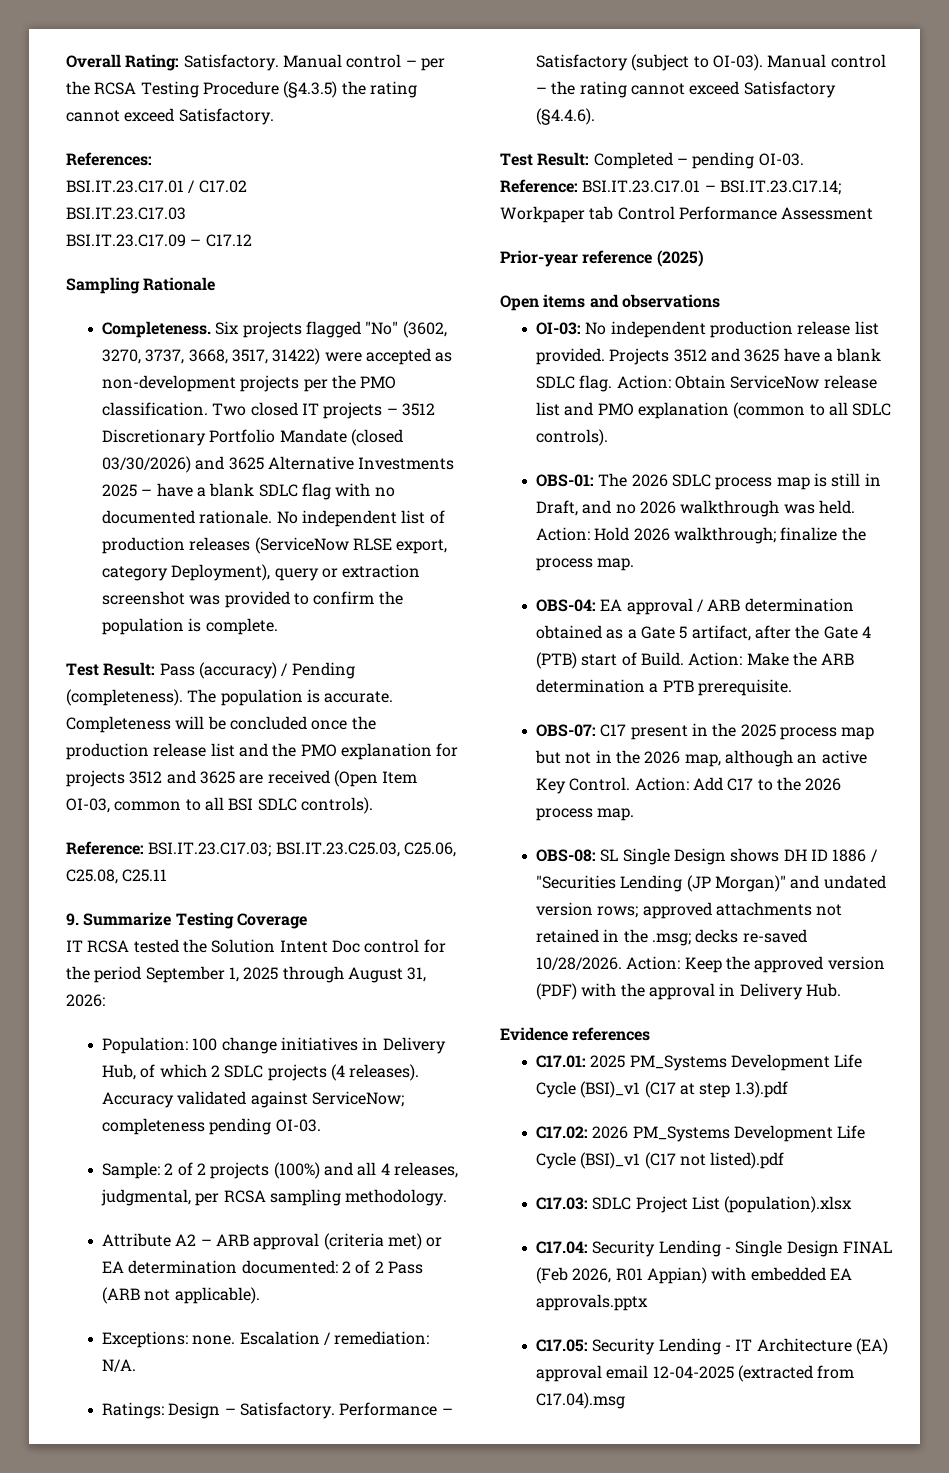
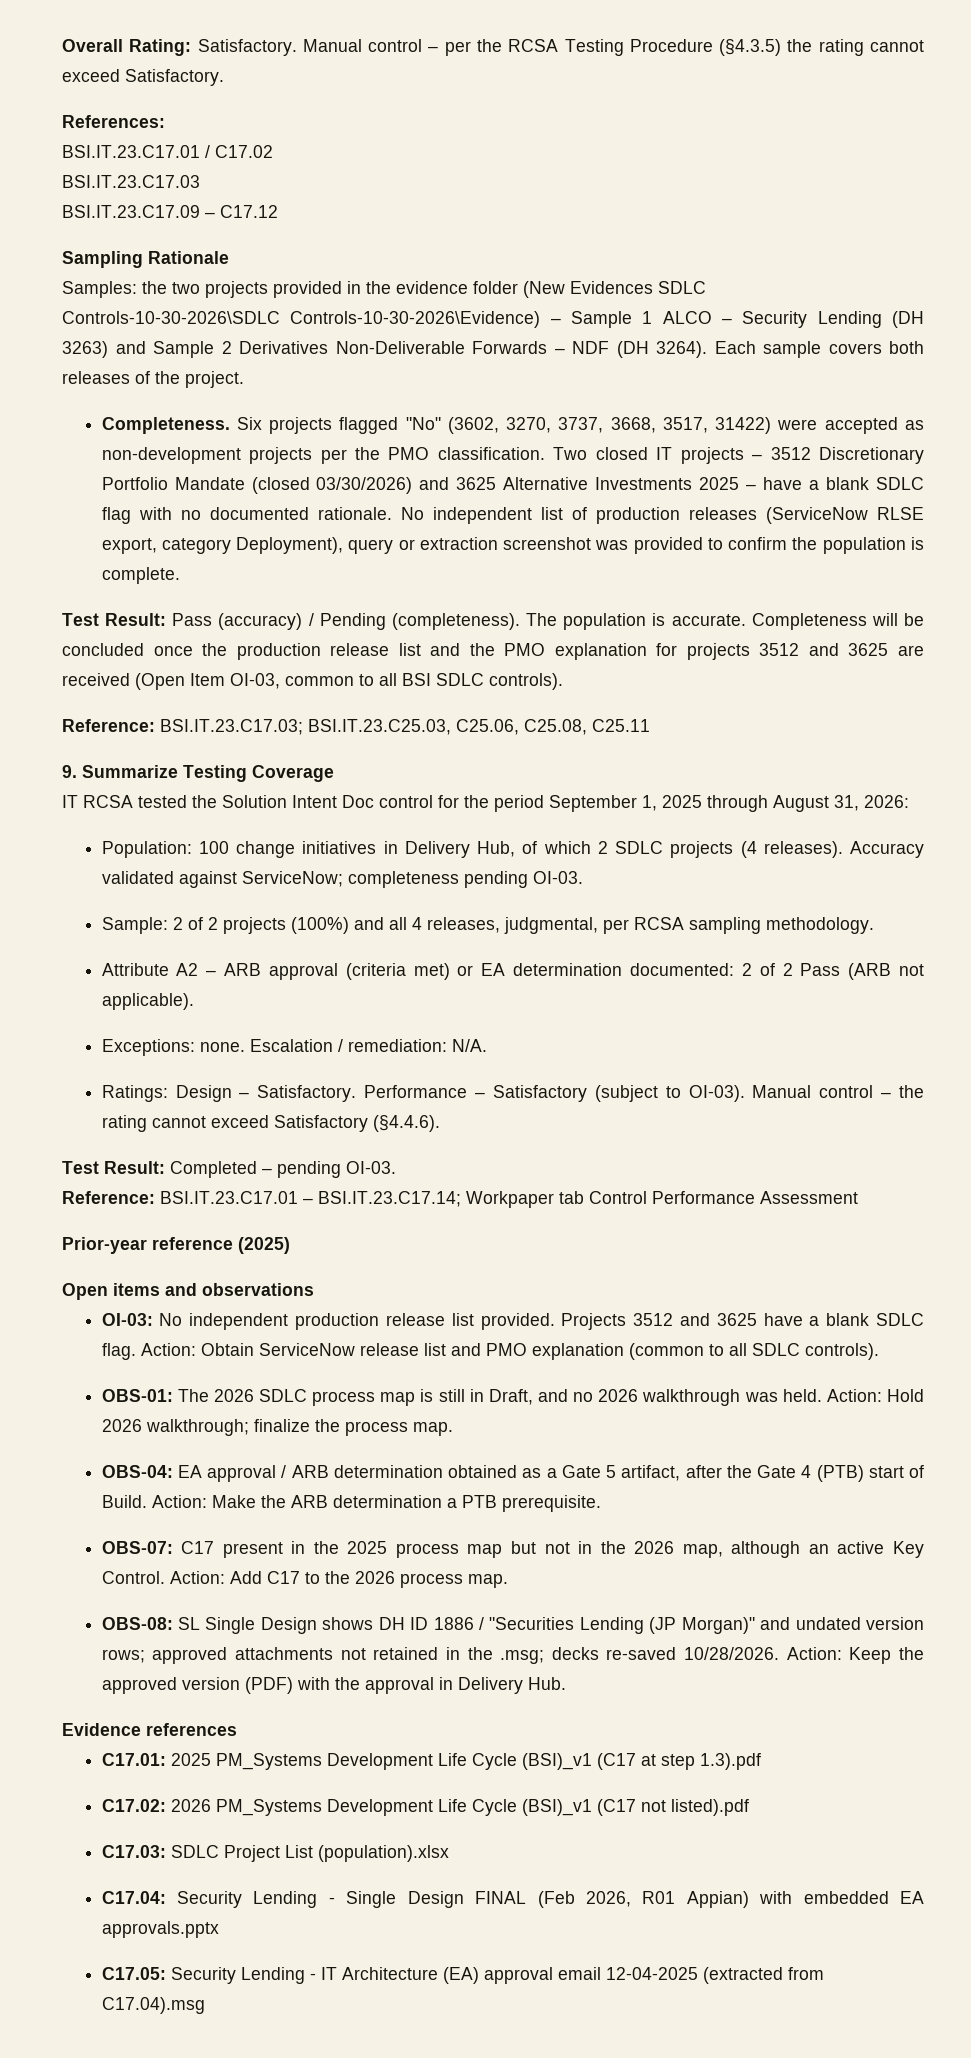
(216, 284) none -> [62,281,706,298] [62,311,925,328] [62,341,924,358] [62,371,244,388] // Samples: the two projects provided in the evidence folder (New Evidences SDLC Controls-10-30-2026\SDLC Controls-10-30-2026\Evidence) – Sample 1 ALCO – Security Lending (DH 3263) and Sample 2 Derivatives Non-Deliverable Forwards – NDF (DH 3264). Each sample covers both releases of the project.

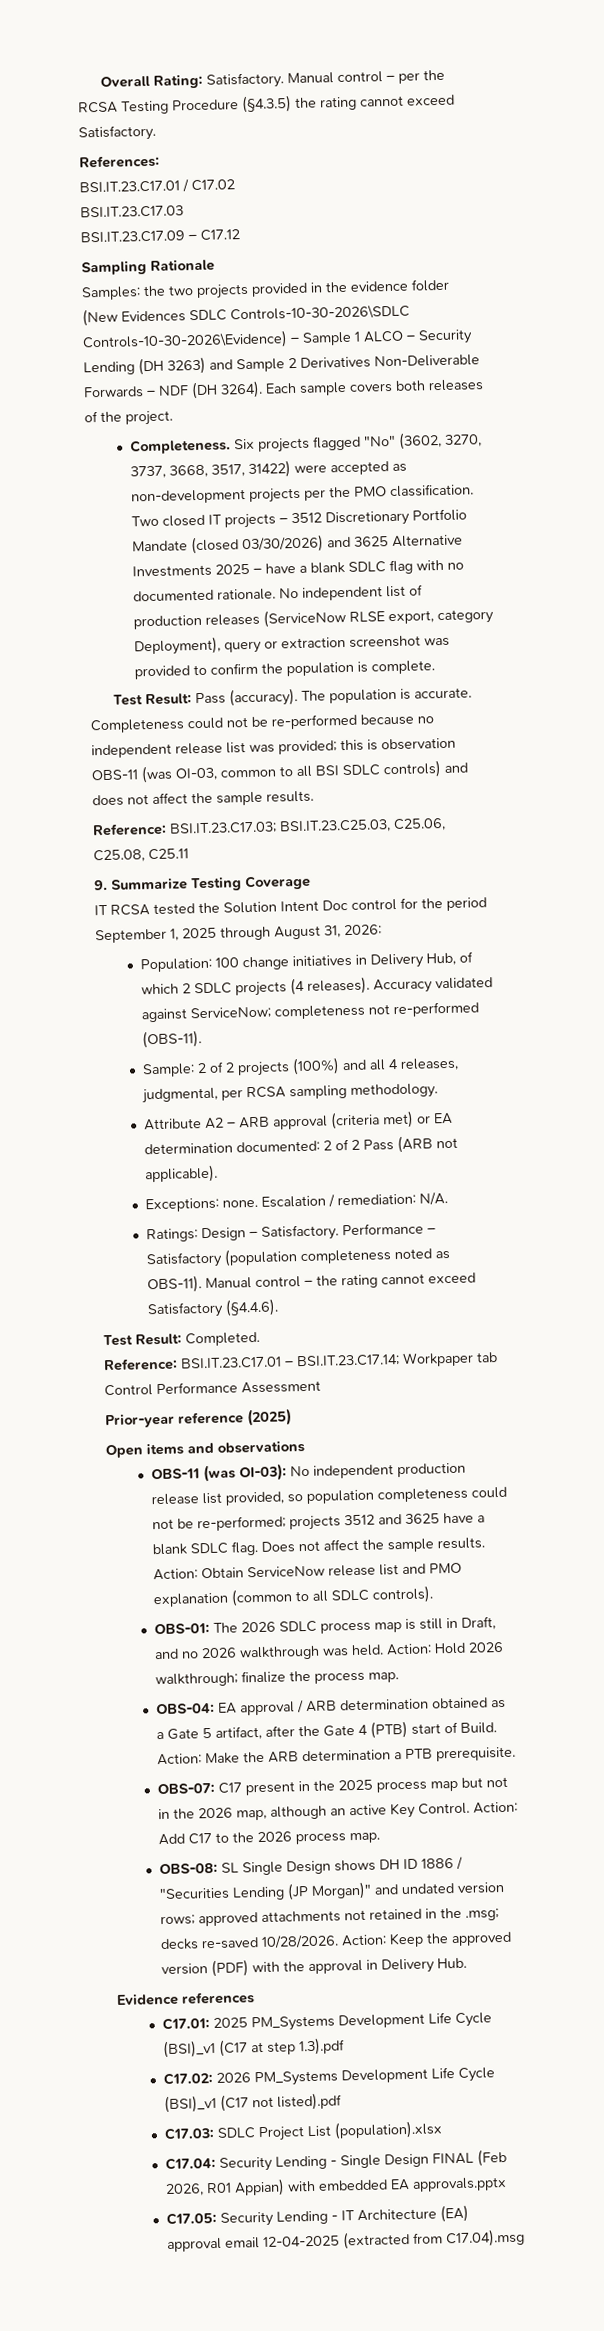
[218,613,520,630] (accuracy) / Pending (completeness). -> [228,687,298,707] (accuracy).
[871,613,925,626] [62,643,924,660] [62,673,225,690] will be concluded once the production release list and the PMO explanation for projects 3512 and 3625 are received (Open Item -> [187,713,434,730] [91,737,456,759] [91,765,173,784] could not be re-performed because no independent release list was provided; this is observation OBS-11 (was
[489,673,563,690] controls). -> [383,760,468,779] [92,790,314,807] controls) and does not affect the sample results.
[463,871,583,888] pending OI-03. -> [367,1001,479,1018] [141,1030,202,1049] not re-performed (OBS-11).
[594,1085,745,1102] (subject to OI-03). -> [223,1248,450,1267] [146,1275,202,1294] (population completeness noted as OBS-11).
[170,1161,396,1178] Completed – pending OI-03. -> [185,1331,260,1347] Completed.
[101,1313,153,1326] OI-03: -> [150,1463,287,1483] OBS-11 (was OI-03):
[480,1313,627,1330] provided. Projects -> [224,1486,507,1506] [151,1515,341,1532] provided, so population completeness could not be re-performed; projects
(136, 1351) none -> [260,1537,485,1553] Does not affect the sample results.

